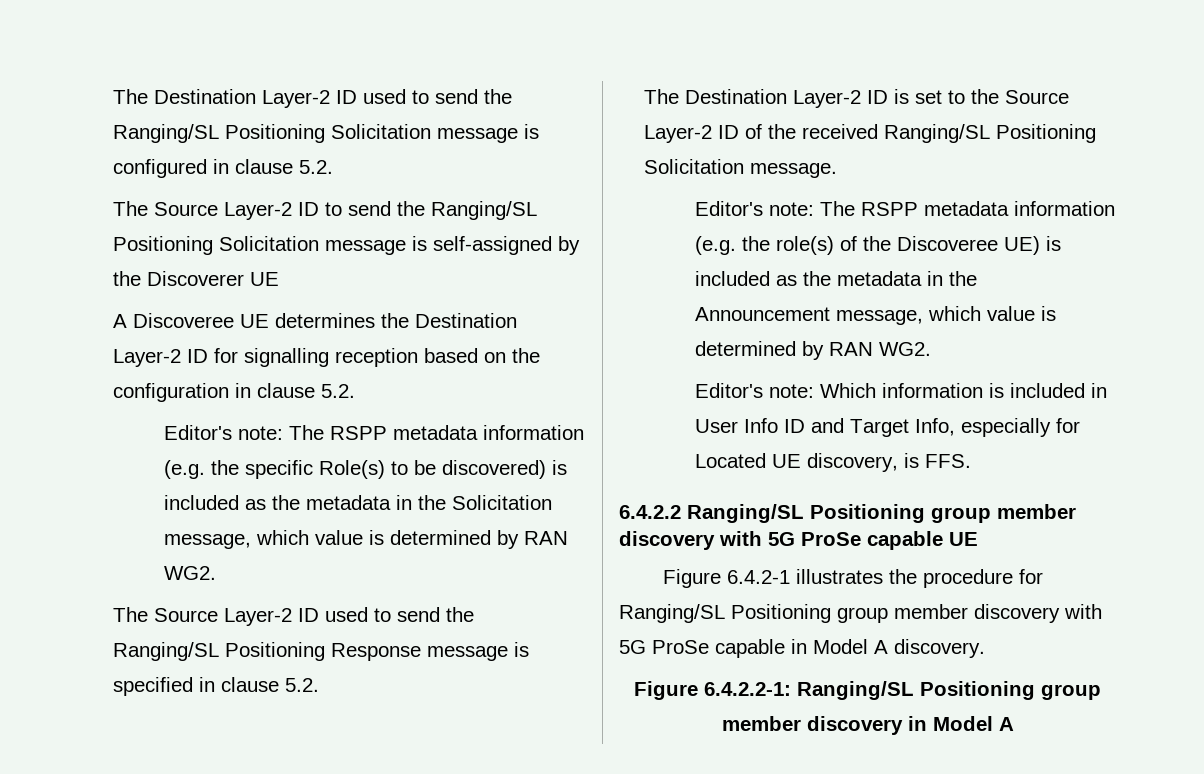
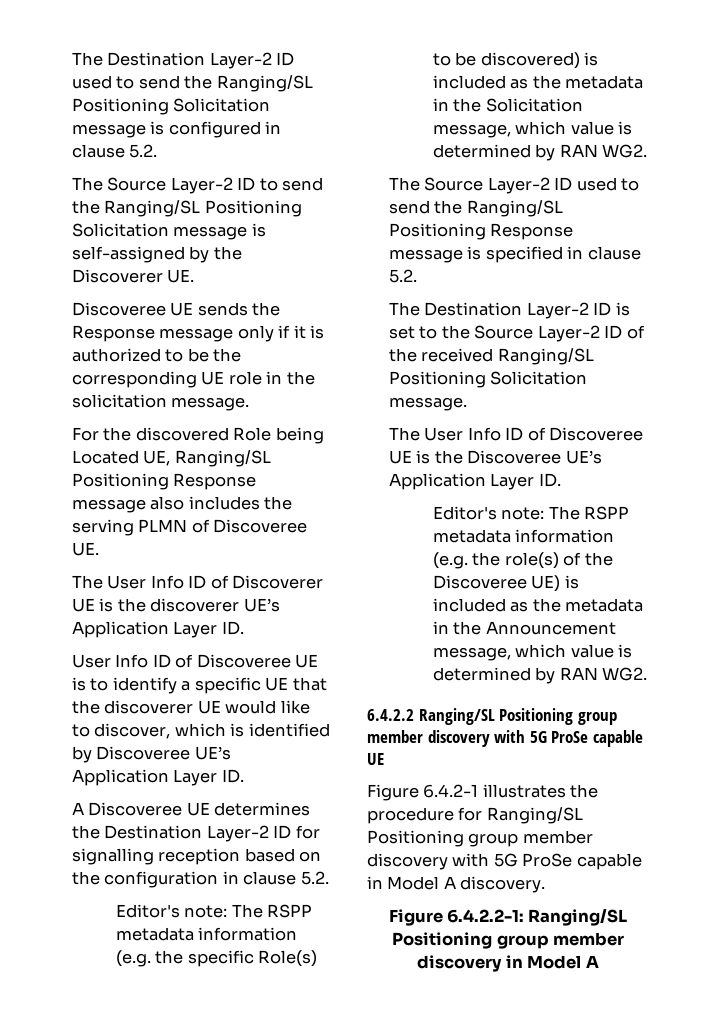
[250,272,280,286] UE -> [167,269,195,283] [71,302,281,316] [71,325,325,342] [71,348,242,362] [71,371,315,388] [71,394,250,411] [71,427,324,444] [71,450,271,467] [71,473,257,490] [71,496,293,513] [71,519,308,536] [71,542,99,556] [71,575,324,589] [71,598,280,612] [71,621,244,638] [71,654,319,668] [71,677,327,694] [71,700,310,714] [71,723,330,739] [71,746,231,763] [71,769,244,786] UE. // Discoveree UE sends the Response message only if it is authorized to be the corresponding UE role in the solicitation message. // For the discovered Role being Located UE, Ranging/SL Positioning Response message also includes the serving PLMN of Discoveree UE. // The User Info ID of Discoverer UE is the discoverer UE’s Application Layer ID. // User Info ID of Discoveree UE is to identify a specific UE that the discoverer UE would like to discover, which is identified by Discoveree UE’s Application Layer ID.
(838, 170) none -> [388,427,644,441] [388,450,602,464] [388,473,561,490] // The User Info ID of Discoveree UE is the Discoveree UE’s Application Layer ID.
[694,383,1107,398] [694,418,1080,437] [694,453,971,472] // Editor's note: Which information is included in User Info ID and Target Info, especially for Located UE discovery, is FFS. -> (648, 674) none

